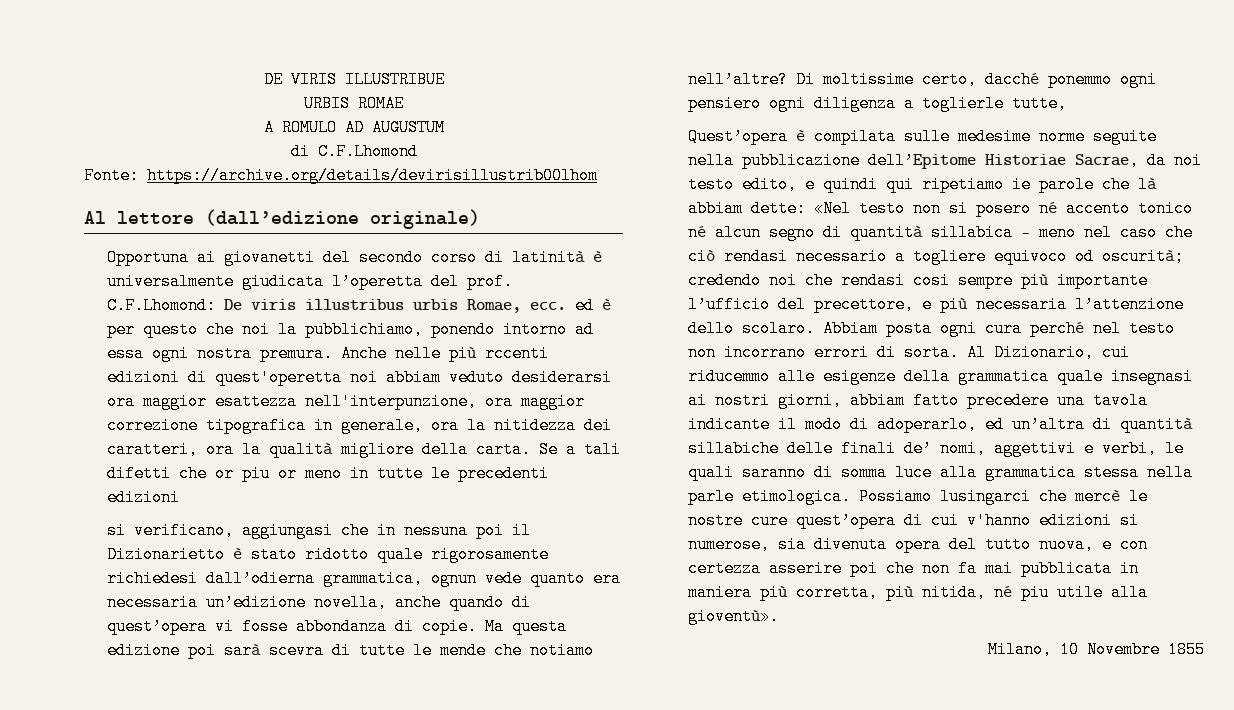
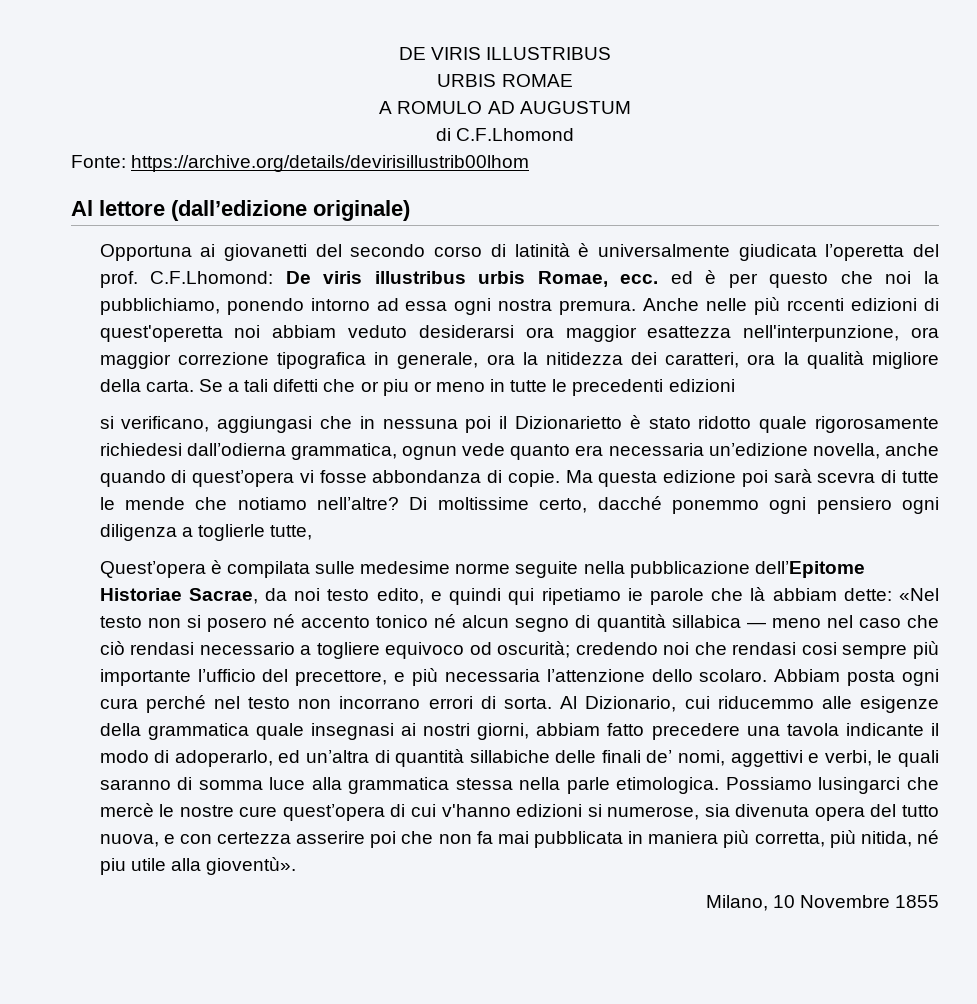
[344,71,445,88] ILLUSTRIBUE -> [486,47,612,60] ILLUSTRIBUS

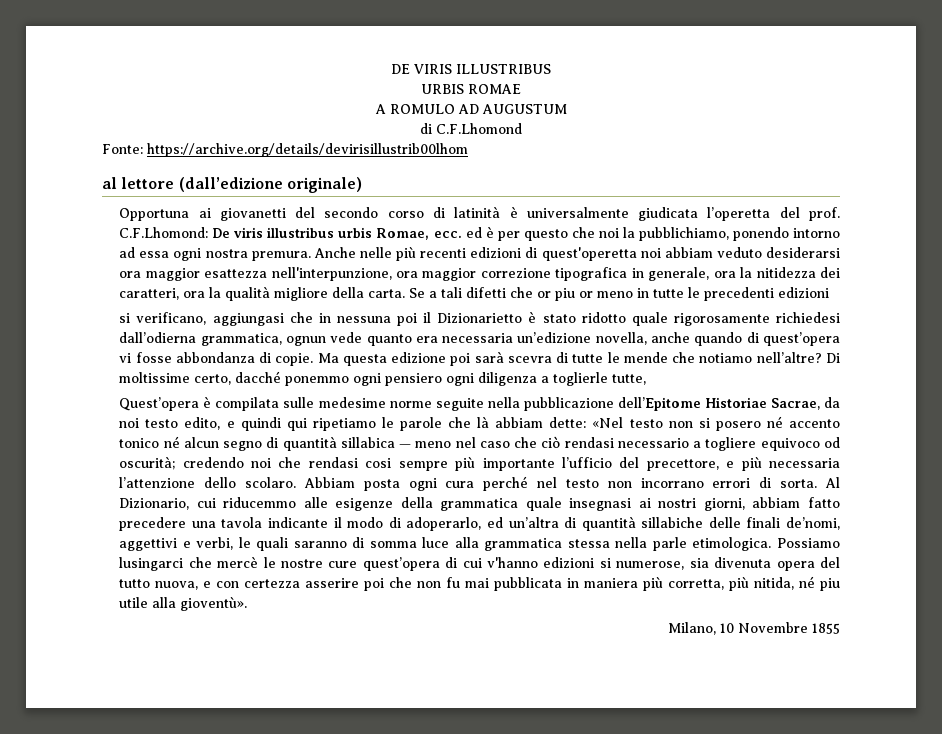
[71,200,93,216] Al -> [102,177,117,189] al
[787,298,845,311] rccenti -> [420,248,467,258] recenti
[627,588,643,601] ie -> [381,417,394,428] le
[646,750,726,766] de’ nomi, -> [785,517,840,530] de’nomi,
[476,831,493,844] fa -> [446,577,461,588] fu

